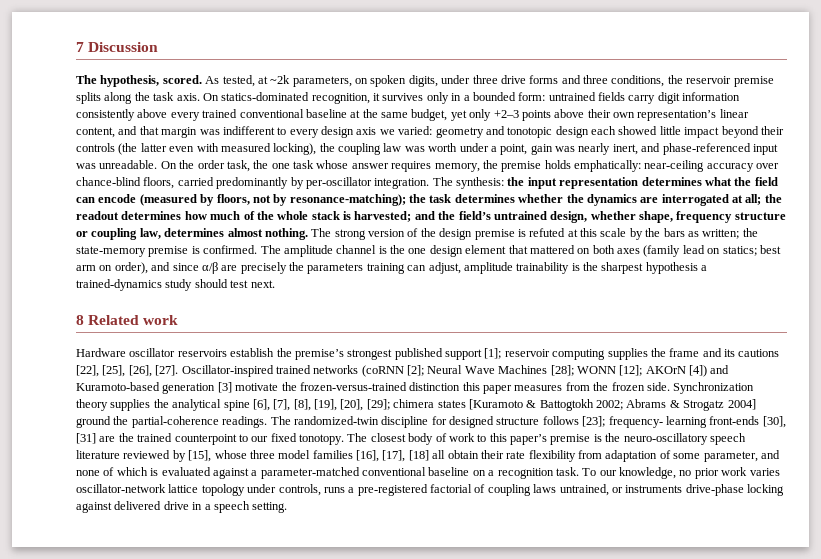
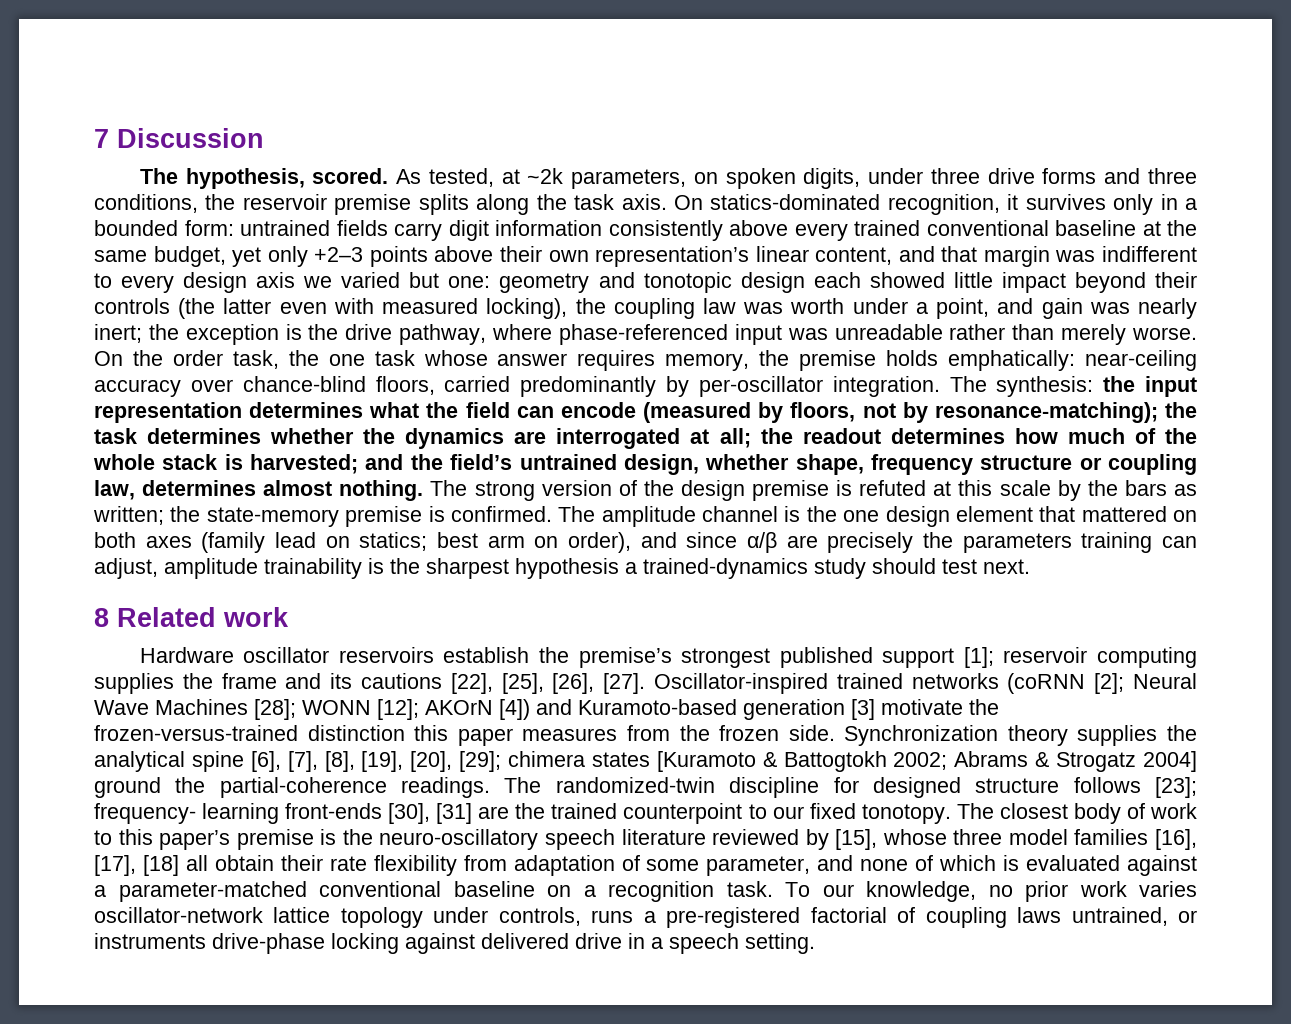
[398,126,433,135] varied: -> [341,272,491,288] varied but one:
(528, 149) none -> [997,298,1034,314] and
[612,143,778,155] [76,160,158,169] inert, and phase-referenced input was unreadable. -> [94,324,1197,345] inert; the exception is the drive pathway, where phase-referenced input was unreadable rather than merely worse.

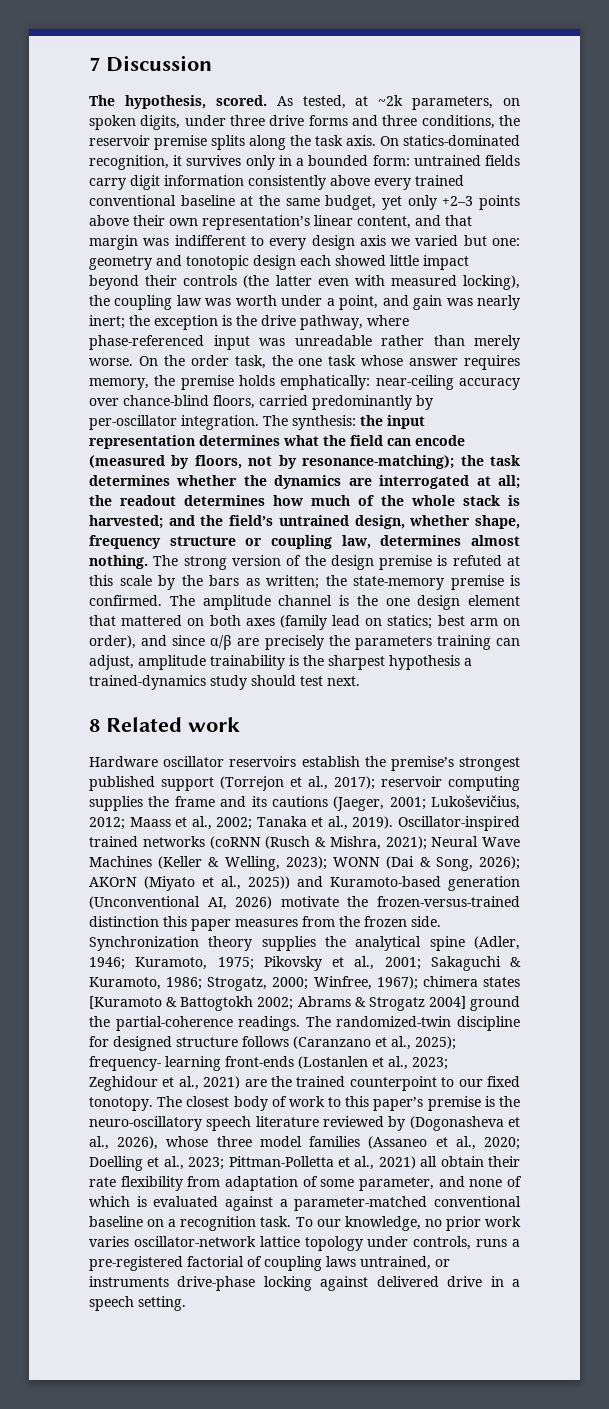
[963,647,994,668] [1]; -> [220,776,375,791] (Torrejon et al., 2017);
[450,673,1197,694] [94,699,875,720] [22], [25], [26], [27]. Oscillator-inspired trained networks (coRNN [2]; Neural Wave Machines [28]; WONN [12]; AKOrN [4]) and Kuramoto-based generation [3] -> [333,795,520,811] [89,816,520,831] [89,836,520,850] [89,856,520,871] [89,876,520,891] [89,896,273,910] (Jaeger, 2001; Lukoševičius, 2012; Maass et al., 2002; Tanaka et al., 2019). Oscillator-inspired trained networks (coRNN (Rusch & Mishra, 2021); Neural Wave Machines (Keller & Welling, 2023); WONN (Dai & Song, 2026); AKOrN (Miyato et al., 2025)) and Kuramoto-based generation (Unconventional AI, 2026)
[250,751,502,772] [6], [7], [8], [19], [20], [29]; -> [473,936,520,950] [89,956,521,971] [89,976,418,991] (Adler, 1946; Kuramoto, 1975; Pikovsky et al., 2001; Sakaguchi & Kuramoto, 1986; Strogatz, 2000; Winfree, 1967);
[1155,777,1197,798] [94,803,473,824] [23]; frequency- learning front-ends [30], [31] -> [293,1036,456,1050] [89,1056,448,1071] [89,1076,241,1091] (Caranzano et al., 2025); frequency- learning front-ends (Lostanlen et al., 2023; Zeghidour et al., 2021)
[835,829,1197,850] [94,855,179,876] [15], whose three model families [16], [17], [18] -> [409,1116,520,1131] [89,1136,520,1150] [89,1156,416,1171] (Dogonasheva et al., 2026), whose three model families (Assaneo et al., 2020; Doelling et al., 2023; Pittman-Polletta et al., 2021)

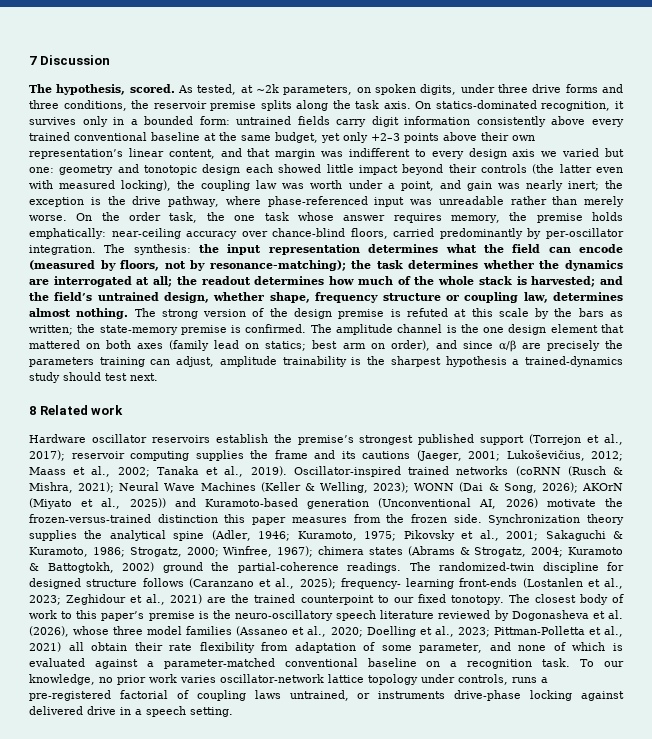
[89,996,466,1011] [Kuramoto & Battogtokh 2002; Abrams & Strogatz 2004] -> [407,546,623,557] [29,562,154,573] (Abrams & Strogatz, 2004; Kuramoto & Battogtokh, 2002)
[409,1116,520,1131] [89,1136,159,1150] (Dogonasheva et al., 2026), -> [511,610,623,621] [29,626,69,637] Dogonasheva et al. (2026),

